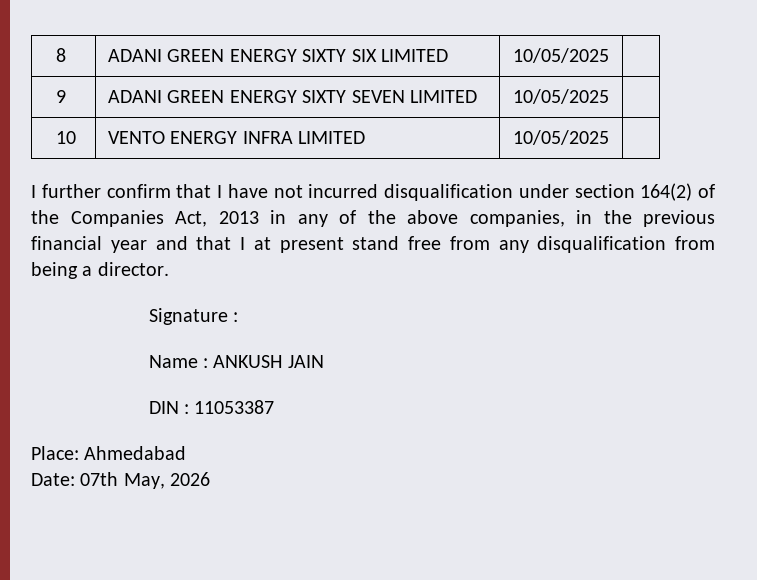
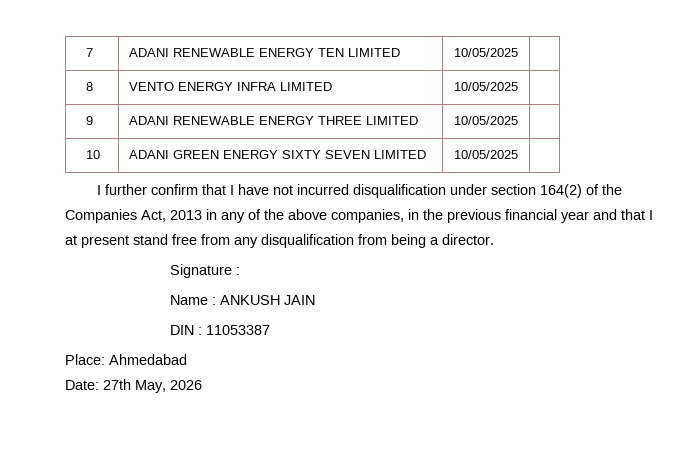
[55,48,66,62] [108,49,377,62] 8 | ADANI GREEN ENERGY SIXTY SIX -> [85,48,93,57] [129,48,401,57] [454,48,518,57] [85,82,93,91] [129,82,277,91] 7 | ADANI RENEWABLE ENERGY TEN LIMITED | 10/05/2025 | // 8 | VENTO ENERGY INFRA
[167,90,405,103] GREEN ENERGY SIXTY SEVEN -> [173,116,363,125] RENEWABLE ENERGY THREE
[108,131,293,144] VENTO ENERGY INFRA -> [129,150,371,159] ADANI GREEN ENERGY SIXTY SEVEN
[80,472,119,486] 07th -> [103,379,131,390] 27th

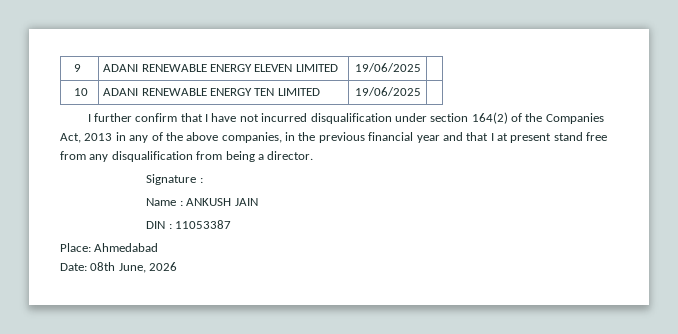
[85,48,93,57] 7 -> [73,64,81,72] [103,64,338,72] [354,63,421,72] [73,88,88,96] 9 | ADANI RENEWABLE ENERGY ELEVEN LIMITED | 19/06/2025 | // 10
[454,48,518,57] [85,82,93,91] [129,82,333,91] [454,82,518,91] [85,116,93,125] [129,116,419,125] [454,116,518,125] [85,150,100,159] [129,150,427,159] [454,150,518,159] 10/05/2025 | // 8 | VENTO ENERGY INFRA LIMITED | 10/05/2025 | // 9 | ADANI RENEWABLE ENERGY THREE LIMITED | 10/05/2025 | // 10 | ADANI GREEN ENERGY SIXTY SEVEN LIMITED | 10/05/2025 -> [354,87,421,96] 19/06/2025
[103,379,166,393] 27th May, -> [90,262,146,273] 08th June,

